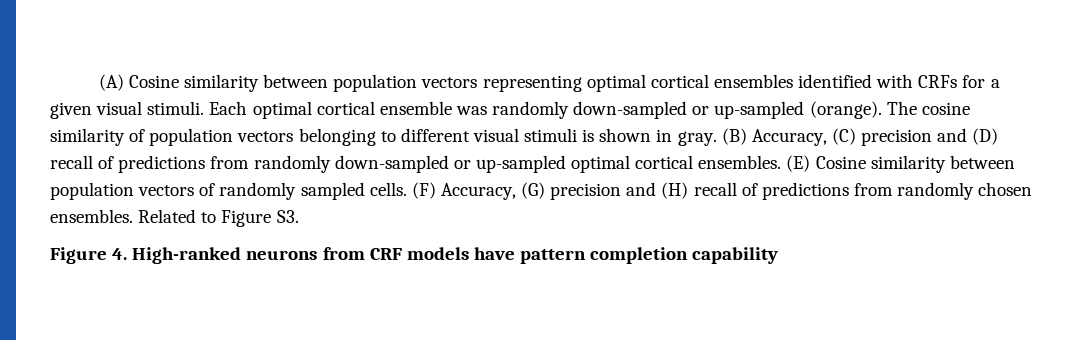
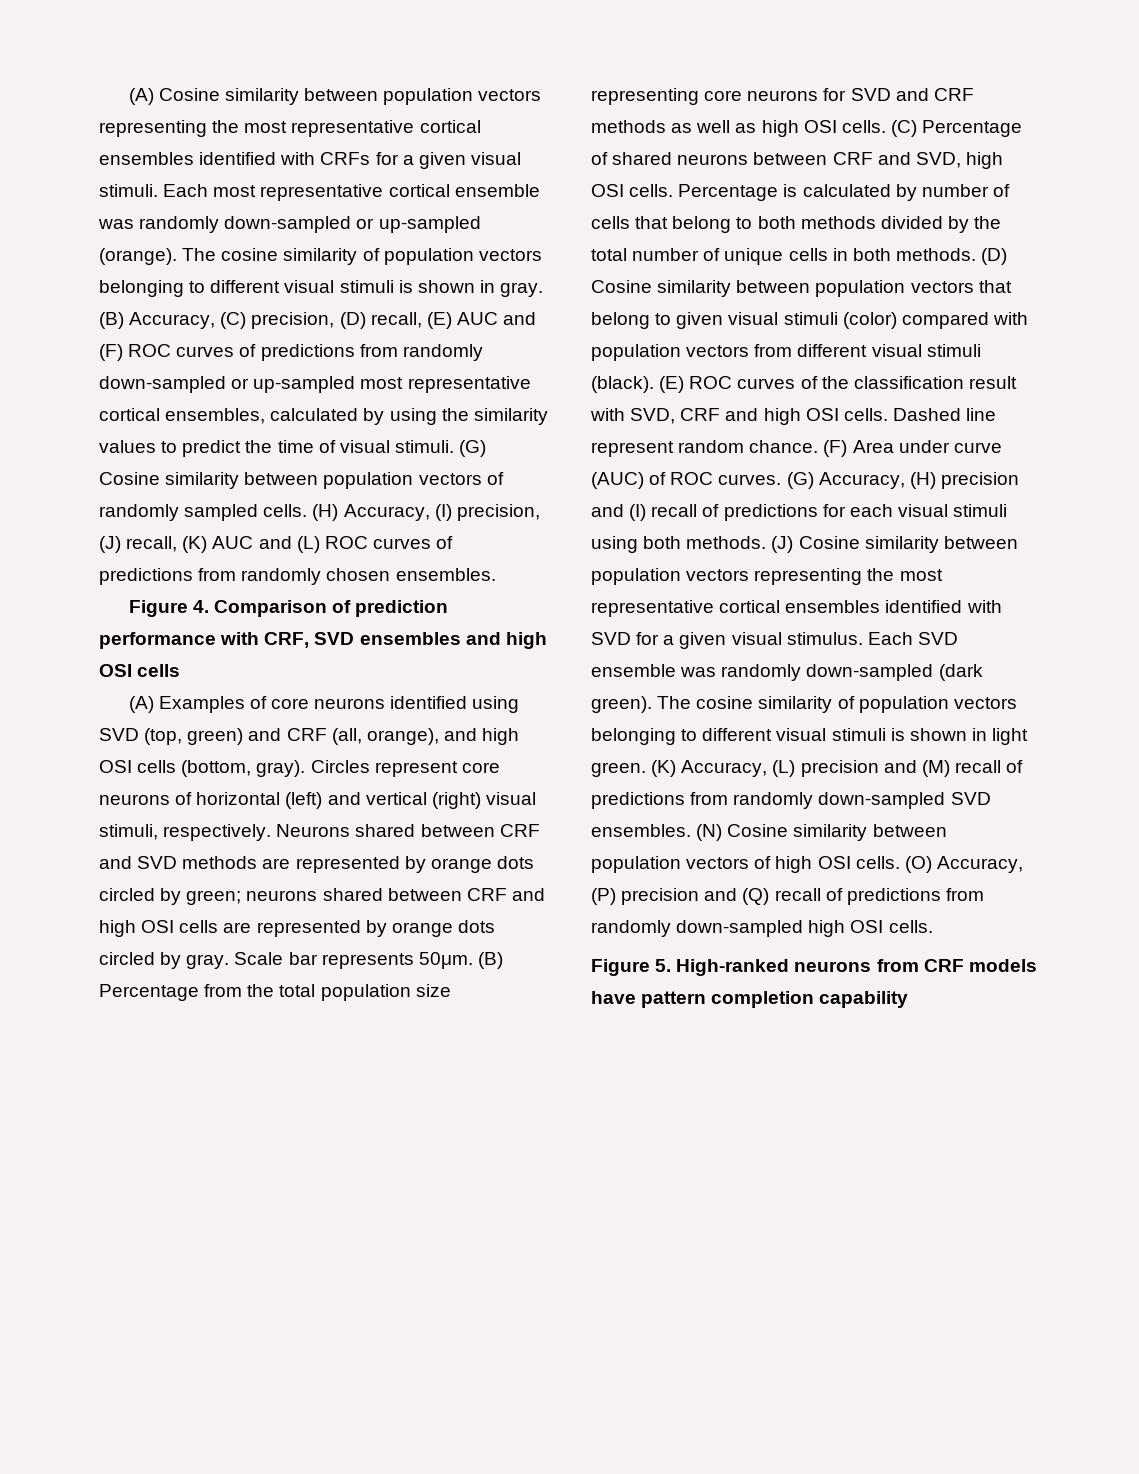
[586,74,646,92] optimal -> [212,120,415,137] the most representative
[252,101,312,119] optimal -> [213,184,384,201] most representative
[861,128,999,146] [50,155,93,169] precision and (D) recall -> [251,312,537,329] [99,344,235,361] precision, (D) recall, (E) AUC and (F) ROC curves
[571,155,811,173] optimal cortical ensembles. (E) -> [360,376,531,393] [99,408,548,425] [99,440,487,457] most representative cortical ensembles, calculated by using the similarity values to predict the time of visual stimuli. (G)
[411,182,737,200] (F) Accuracy, (G) precision and (H) recall -> [312,504,540,521] [99,536,431,553] (H) Accuracy, (I) precision, (J) recall, (K) AUC and (L) ROC curves
[138,209,299,227] [50,247,128,264] Related to Figure S3. // Figure 4. -> [128,600,449,617] [99,632,547,649] [99,664,181,677] [128,696,520,713] [99,728,520,745] [99,760,500,777] [99,792,536,809] [99,824,540,841] [99,856,534,873] [99,888,545,905] [99,920,495,937] [99,952,503,969] [99,984,451,1001] [591,88,974,105] [591,120,1023,137] [591,152,1003,169] [591,184,1010,201] [591,216,1002,233] [591,248,1008,265] [591,280,1012,297] [591,312,1028,329] [591,344,981,361] [591,376,1017,393] [590,408,997,425] [591,440,1002,457] [591,472,1019,489] [591,504,1008,521] [591,536,1018,553] [591,568,943,585] [591,600,1002,617] [591,632,958,649] [591,664,983,681] [591,696,1017,713] [591,728,1029,745] [591,760,1024,777] [591,792,991,809] [591,824,947,841] [591,856,1023,873] [591,888,984,905] [591,920,933,937] [591,959,672,976] // Figure 4. Comparison of prediction performance with CRF, SVD ensembles and high OSI cells // (A) Examples of core neurons identified using SVD (top, green) and CRF (all, orange), and high OSI cells (bottom, gray). Circles represent core neurons of horizontal (left) and vertical (right) visual stimuli, respectively. Neurons shared between CRF and SVD methods are represented by orange dots circled by green; neurons shared between CRF and high OSI cells are represented by orange dots circled by gray. Scale bar represents 50μm. (B) Percentage from the total population size representing core neurons for SVD and CRF methods as well as high OSI cells. (C) Percentage of shared neurons between CRF and SVD, high OSI cells. Percentage is calculated by number of cells that belong to both methods divided by the total number of unique cells in both methods. (D) Cosine similarity between population vectors that belong to given visual stimuli (color) compared with population vectors from different visual stimuli (black). (E) ROC curves of the classification result with SVD, CRF and high OSI cells. Dashed line represent random chance. (F) Area under curve (AUC) of ROC curves. (G) Accuracy, (H) precision and (I) recall of predictions for each visual stimuli using both methods. (J) Cosine similarity between population vectors representing the most representative cortical ensembles identified with SVD for a given visual stimulus. Each SVD ensemble was randomly down-sampled (dark green). The cosine similarity of population vectors belonging to different visual stimuli is shown in light green. (K) Accuracy, (L) precision and (M) recall of predictions from randomly down-sampled SVD ensembles. (N) Cosine similarity between population vectors of high OSI cells. (O) Accuracy, (P) precision and (Q) recall of predictions from randomly down-sampled high OSI cells. // Figure 5.

